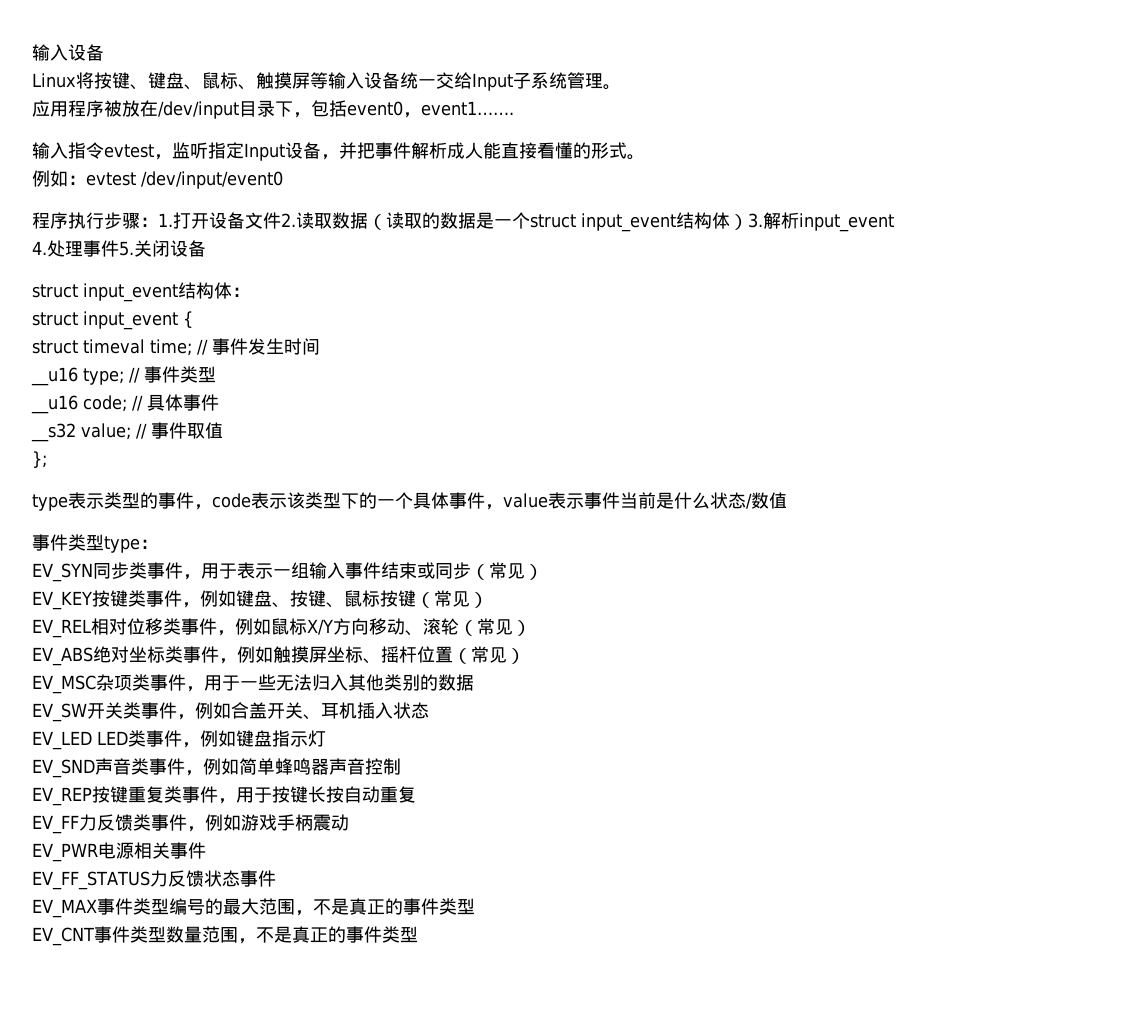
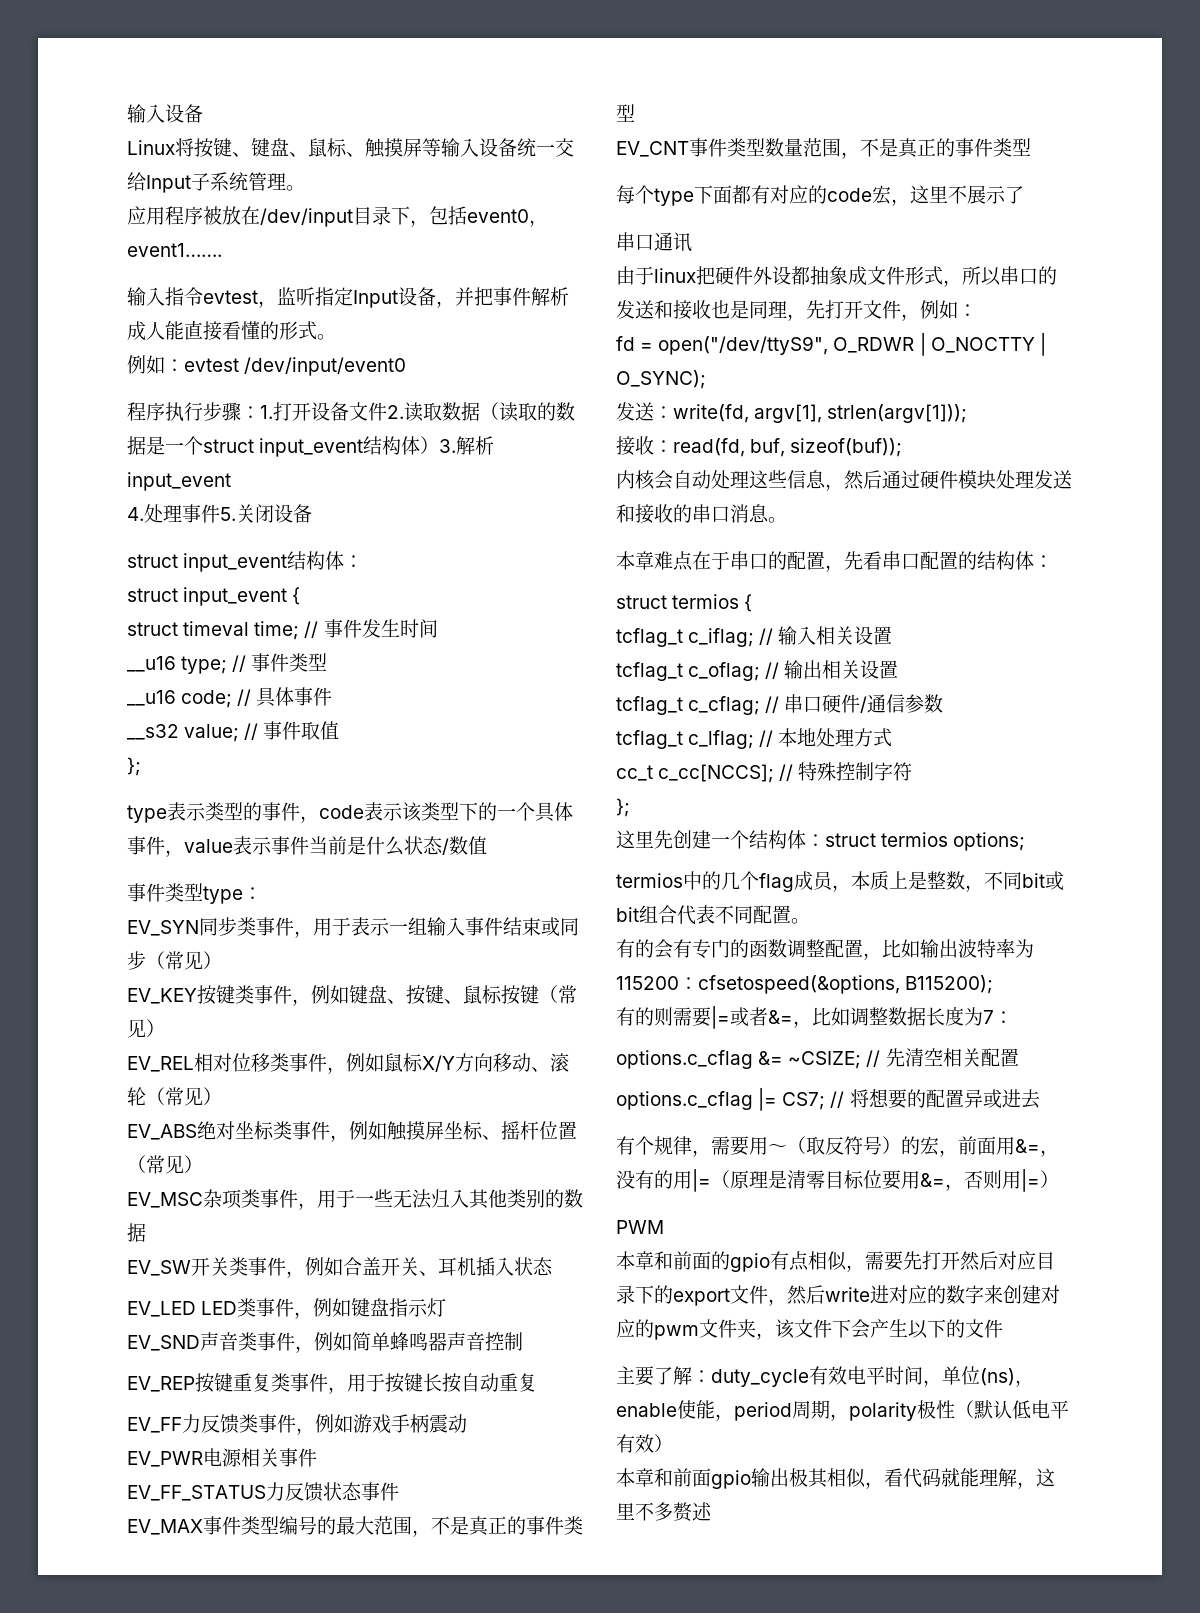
(418, 934) none -> [616,185,1024,206] [616,232,692,252] [616,266,1057,287] [616,300,977,321] [616,333,1046,356] [616,370,706,389] [616,402,968,423] [616,436,903,457] [616,470,1072,491] [616,504,787,524] [616,551,1053,572] [616,594,753,612] [616,626,893,647] [616,660,899,681] [616,694,944,715] [616,728,893,749] [616,762,913,783] [616,798,630,817] [616,830,1026,851] [616,871,1064,892] [616,905,810,925] [616,939,1034,960] [616,975,994,994] [616,1006,1013,1029] [616,1048,1019,1069] [616,1088,1040,1111] [616,1136,1059,1157] [616,1169,1059,1192] [616,1220,664,1234] [616,1251,1055,1272] [616,1285,1060,1306] [616,1319,1003,1340] [616,1366,1034,1387] [616,1400,1069,1421] [616,1434,673,1453] [616,1468,1055,1489] [616,1502,712,1522] // 每个type下面都有对应的code宏，这里不展示了 // 串口通讯 // 由于linux把硬件外设都抽象成文件形式，所以串口的发送和接收也是同理，先打开文件，例如： // fd = open("/dev/ttyS9", O_RDWR | O_NOCTTY | O_SYNC); // 发送：write(fd, argv[1], strlen(argv[1])); // 接收：read(fd, buf, sizeof(buf)); // 内核会自动处理这些信息，然后通过硬件模块处理发送和接收的串口消息。 // 本章难点在于串口的配置，先看串口配置的结构体： // struct termios { // tcflag_t c_iflag; // 输入相关设置 // tcflag_t c_oflag; // 输出相关设置 // tcflag_t c_cflag; // 串口硬件/通信参数 // tcflag_t c_lflag; // 本地处理方式 // cc_t c_cc[NCCS]; // 特殊控制字符 // }; // 这里先创建一个结构体：struct termios options; // termios中的几个flag成员，本质上是整数，不同bit或bit组合代表不同配置。 // 有的会有专门的函数调整配置，比如输出波特率为115200：cfsetospeed(&options, B115200); // 有的则需要|=或者&=，比如调整数据长度为7： // options.c_cflag &= ~CSIZE; // 先清空相关配置 // options.c_cflag |= CS7; // 将想要的配置异或进去 // 有个规律，需要用～（取反符号）的宏，前面用&=，没有的用|=（原理是清零目标位要用&=，否则用|=） // PWM // 本章和前面的gpio有点相似，需要先打开然后对应目录下的export文件，然后write进对应的数字来创建对应的pwm文件夹，该文件下会产生以下的文件 // 主要了解：duty_cycle有效电平时间，单位(ns)，enable使能，period周期，polarity极性（默认低电平有效） // 本章和前面gpio输出极其相似，看代码就能理解，这里不多赘述

